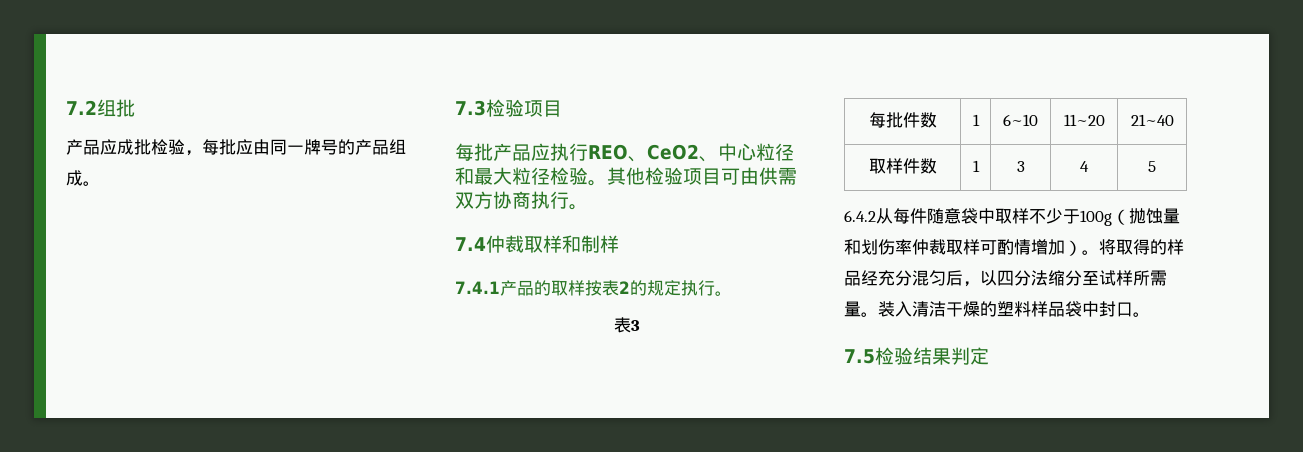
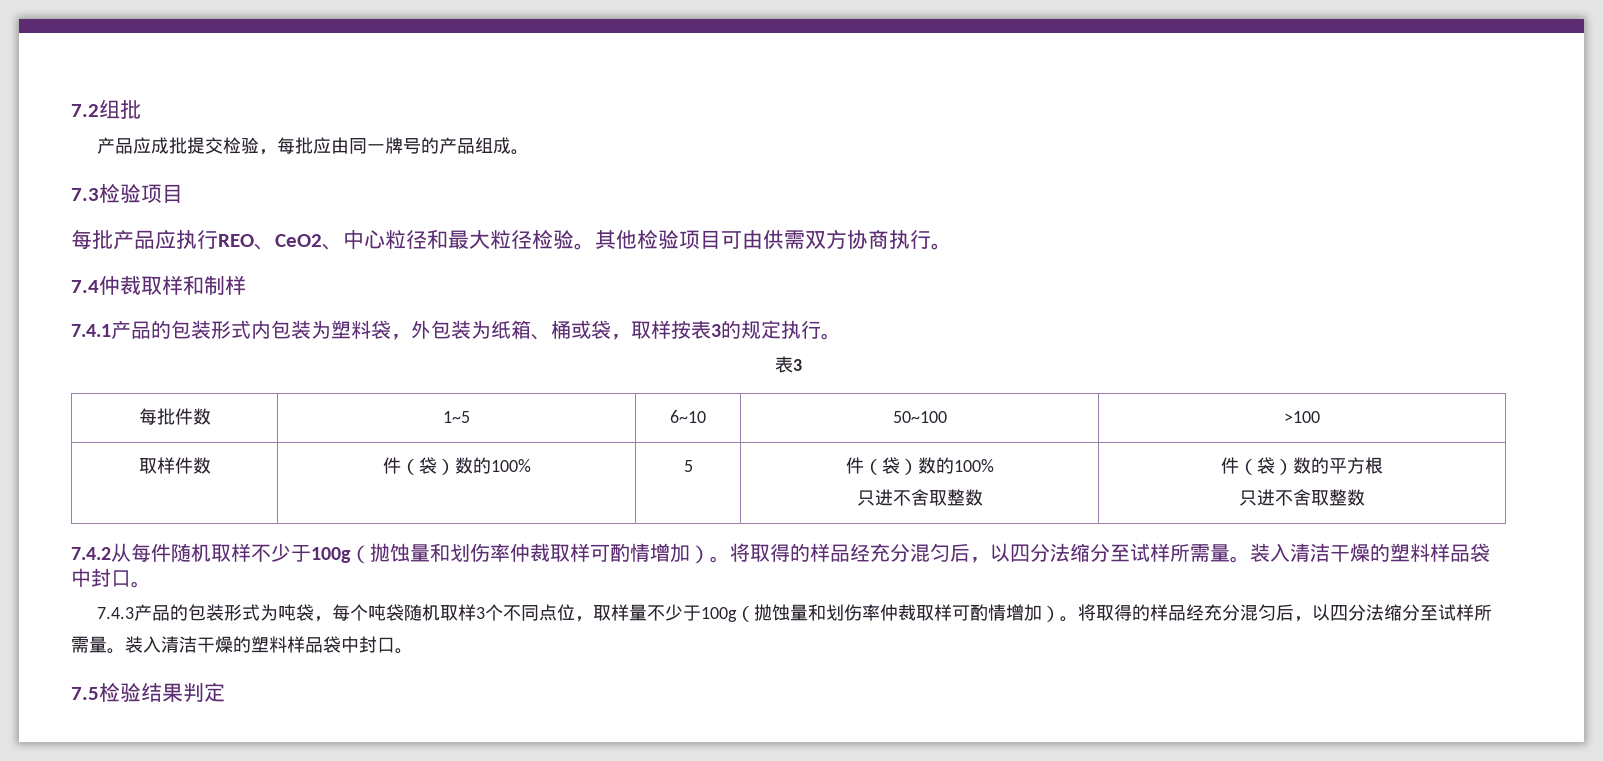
(151, 147) none -> [187,137,224,154] 提交
(551, 288) none -> [171,320,631,340] 包装形式内包装为塑料袋，外包装为纸箱、桶或袋，
[619,281,630,294] 2 -> [711,324,721,337] 3
[972,114,980,126] 1 -> [443,411,471,423] 1~5
[1063,114,1105,126] [1130,114,1174,126] 11~20 | 21~40 -> [892,411,947,423] [1284,411,1320,423] 50~100 | >100
[972,160,980,172] [1016,161,1025,172] [1080,161,1089,172] [1148,161,1156,172] [844,208,1029,224] 1 | 3 | 4 | 5 // 6.4.2从每件随意袋中取样 -> [382,457,531,475] [683,460,693,472] [845,457,994,475] [856,489,983,506] [1221,457,1383,475] [1239,489,1365,506] [71,543,1490,564] [71,568,151,588] [97,604,648,622] 件（袋）数的100% | 5 | 件（袋）数的100% // 只进不舍取整数 | 件（袋）数的平方根 // 只进不舍取整数 // 7.4.2从每件随机取样不少于100g（抛蚀量和划伤率仲裁取样可酌情增加）。将取得的样品经充分混匀后，以四分法缩分至试样所需量。装入清洁干燥的塑料样品袋中封口。 // 7.4.3产品的包装形式为吨袋，每个吨袋随机取样3个不同点位，取样量

